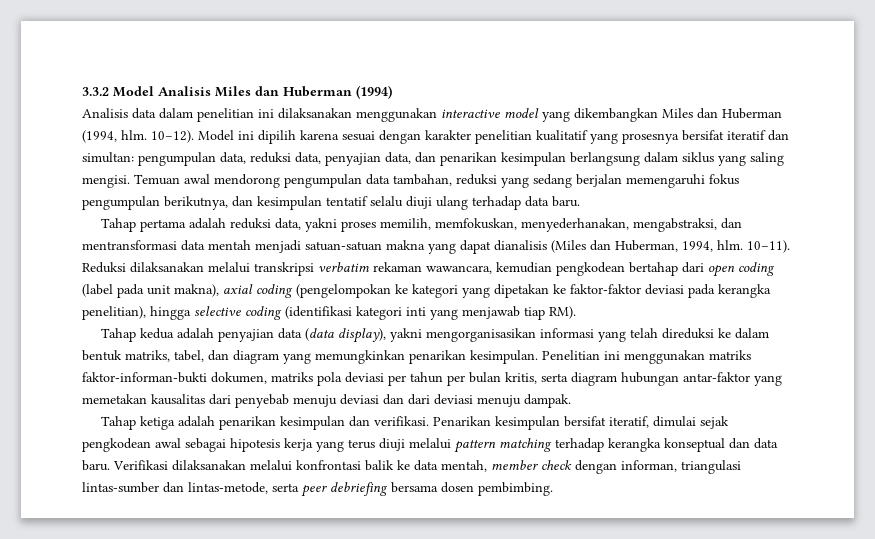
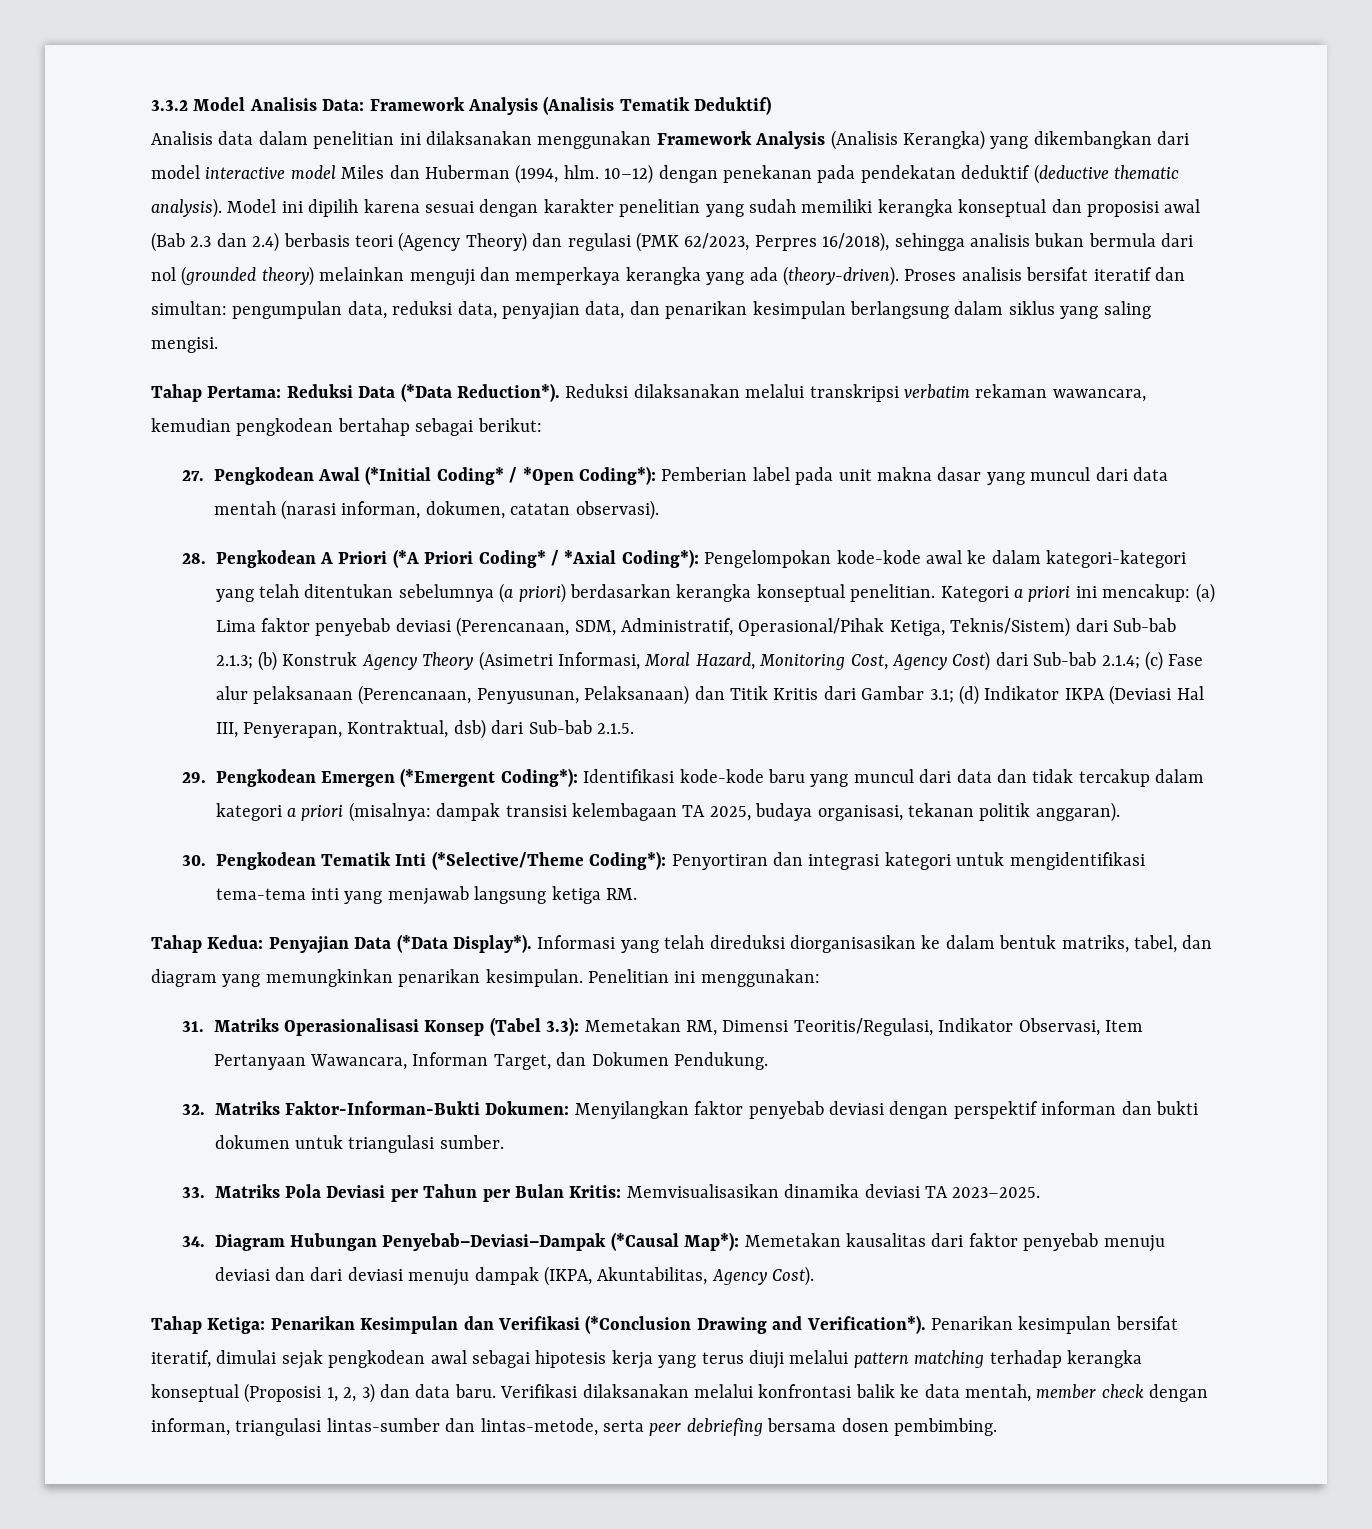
[215,85,392,99] Miles dan Huberman (1994) -> [322,96,772,115] Data: Framework Analysis (Analisis Tematik Deduktif)
[441,108,658,122] interactive model yang dikembangkan -> [656,130,1190,150] [151,165,336,179] Framework Analysis (Analisis Kerangka) yang dikembangkan dari model interactive model
[151,130,194,143] 10–12). -> [604,164,1179,184] [151,198,222,218] 10–12) dengan penekanan pada pendekatan deduktif (deductive thematic analysis).
[536,130,679,144] kualitatif yang prosesnya -> [705,199,1201,217] [151,232,1194,252] [151,266,1022,286] yang sudah memiliki kerangka konseptual dan proposisi awal (Bab 2.3 dan 2.4) berbasis teori (Agency Theory) dan regulasi (PMK 62/2023, Perpres 16/2018), sehingga analisis bukan bermula dari nol (grounded theory) melainkan menguji dan memperkaya kerangka yang ada (theory-driven). Proses analisis
[134,174,739,188] [82,196,580,210] [100,218,742,232] [82,240,790,254] Temuan awal mendorong pengumpulan data tambahan, reduksi yang sedang berjalan memengaruhi fokus pengumpulan berikutnya, dan kesimpulan tentatif selalu diuji ulang terhadap data baru. // Tahap pertama adalah reduksi data, yakni proses memilih, memfokuskan, menyederhanakan, mengabstraksi, dan mentransformasi data mentah menjadi satuan-satuan makna yang dapat dianalisis (Miles dan Huberman, 1994, hlm. 10–11). -> [151,383,560,402] // Tahap Pertama: Reduksi Data (*Data Reduction*).
[682,262,775,277] [82,284,771,298] [82,306,576,320] [100,328,594,343] dari open coding (label pada unit makna), axial coding (pengelompokan ke kategori yang dipetakan ke faktor-faktor deviasi pada kerangka penelitian), hingga selective coding (identifikasi kategori inti yang menjawab tiap RM). // Tahap kedua adalah penyajian data (data display), yakni mengorganisasikan informasi -> [415,418,542,436] [181,466,1168,485] [213,500,659,520] [181,549,1187,568] [215,583,1215,603] [215,617,1176,637] [215,651,1204,671] [215,685,1204,705] [215,719,634,739] [181,768,1205,787] [215,802,1120,822] [181,851,1145,870] [215,886,637,905] [151,934,616,954] sebagai berikut: // 27. Pengkodean Awal (*Initial Coding* / *Open Coding*): Pemberian label pada unit makna dasar yang muncul dari data mentah (narasi informan, dokumen, catatan observasi). // 28. Pengkodean A Priori (*A Priori Coding* / *Axial Coding*): Pengelompokan kode-kode awal ke dalam kategori-kategori yang telah ditentukan sebelumnya (a priori) berdasarkan kerangka konseptual penelitian. Kategori a priori ini mencakup: (a) Lima faktor penyebab deviasi (Perencanaan, SDM, Administratif, Operasional/Pihak Ketiga, Teknis/Sistem) dari Sub-bab 2.1.3; (b) Konstruk Agency Theory (Asimetri Informasi, Moral Hazard, Monitoring Cost, Agency Cost) dari Sub-bab 2.1.4; (c) Fase alur pelaksanaan (Perencanaan, Penyusunan, Pelaksanaan) dan Titik Kritis dari Gambar 3.1; (d) Indikator IKPA (Deviasi Hal III, Penyerapan, Kontraktual, dsb) dari Sub-bab 2.1.5. // 29. Pengkodean Emergen (*Emergent Coding*): Identifikasi kode-kode baru yang muncul dari data dan tidak tercakup dalam kategori a priori (misalnya: dampak transisi kelembagaan TA 2025, budaya organisasi, tekanan politik anggaran). // 30. Pengkodean Tematik Inti (*Selective/Theme Coding*): Penyortiran dan integrasi kategori untuk mengidentifikasi tema-tema inti yang menjawab langsung ketiga RM. // Tahap Kedua: Penyajian Data (*Data Display*). Informasi
(714, 333) none -> [789,935,916,953] diorganisasikan
[624,350,751,364] [82,372,782,386] [82,394,147,404] menggunakan matriks faktor-informan-bukti dokumen, matriks pola deviasi per tahun per bulan kritis, serta diagram hubungan antar-faktor yang memetakan -> [700,969,820,987] [181,1017,1143,1036] [213,1052,768,1070] [181,1101,1198,1119] [214,1135,504,1153] [181,1184,1041,1202] [181,1232,841,1251] menggunakan: // 31. Matriks Operasionalisasi Konsep (Tabel 3.3): Memetakan RM, Dimensi Teoritis/Regulasi, Indikator Observasi, Item Pertanyaan Wawancara, Informan Target, dan Dokumen Pendukung. // 32. Matriks Faktor-Informan-Bukti Dokumen: Menyilangkan faktor penyebab deviasi dengan perspektif informan dan bukti dokumen untuk triangulasi sumber. // 33. Matriks Pola Deviasi per Tahun per Bulan Kritis: Memvisualisasikan dinamika deviasi TA 2023–2025. // 34. Diagram Hubungan Penyebab–Deviasi–Dampak (*Causal Map*): Memetakan
(231, 399) none -> [968,1233,1018,1247] faktor
[524,394,571,408] [100,416,429,430] dampak. // Tahap ketiga adalah penarikan kesimpulan dan verifikasi. -> [474,1266,815,1286] [151,1315,926,1334] dampak (IKPA, Akuntabilitas, Agency Cost). // Tahap Ketiga: Penarikan Kesimpulan dan Verifikasi (*Conclusion Drawing and Verification*).
(725, 445) none -> [244,1383,375,1403] (Proposisi 1, 2, 3)

